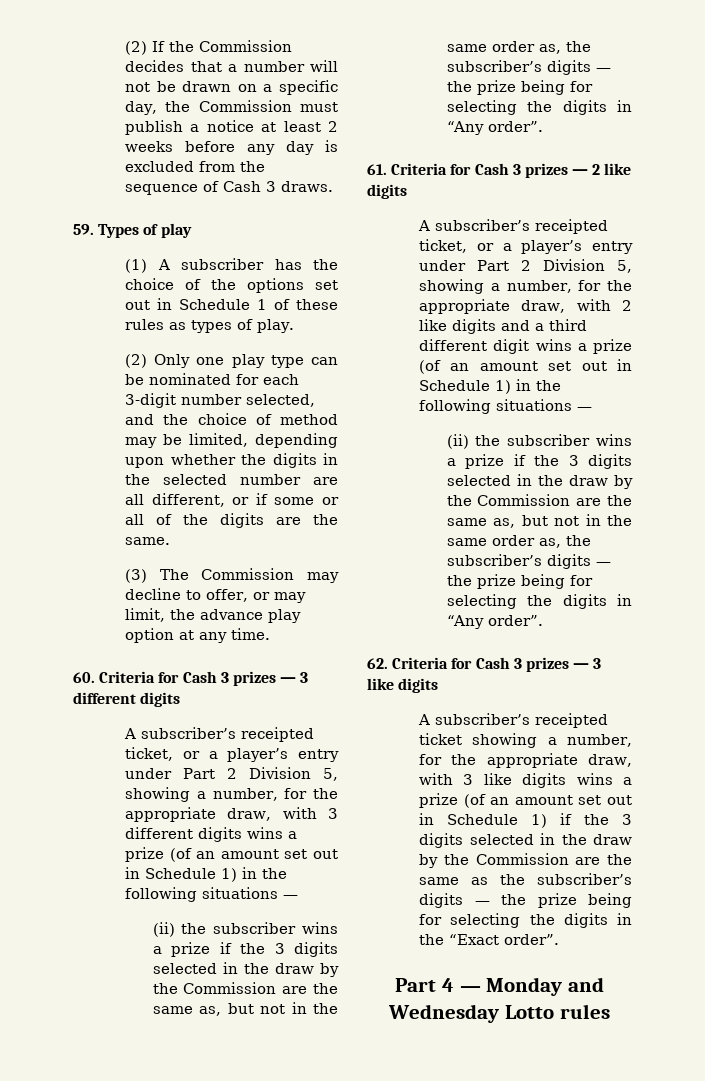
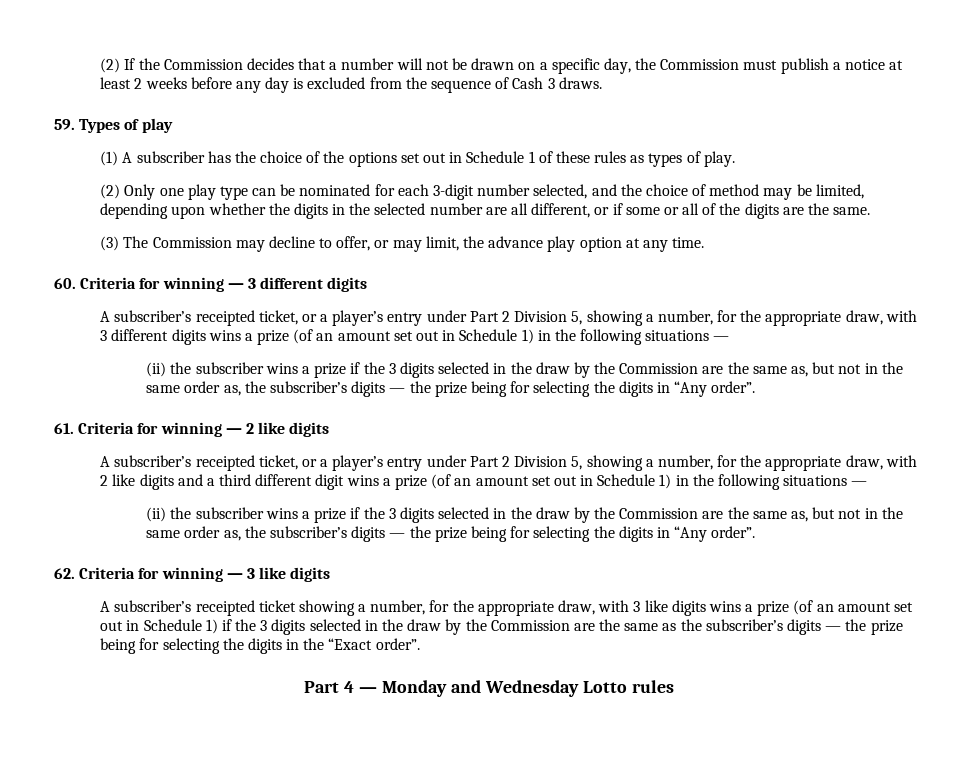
[182,671,276,686] Cash 3 prizes -> [162,277,224,292] winning
[474,163,568,178] Cash 3 prizes -> [160,422,222,437] winning
[475,657,569,672] Cash 3 prizes -> [161,567,223,582] winning

